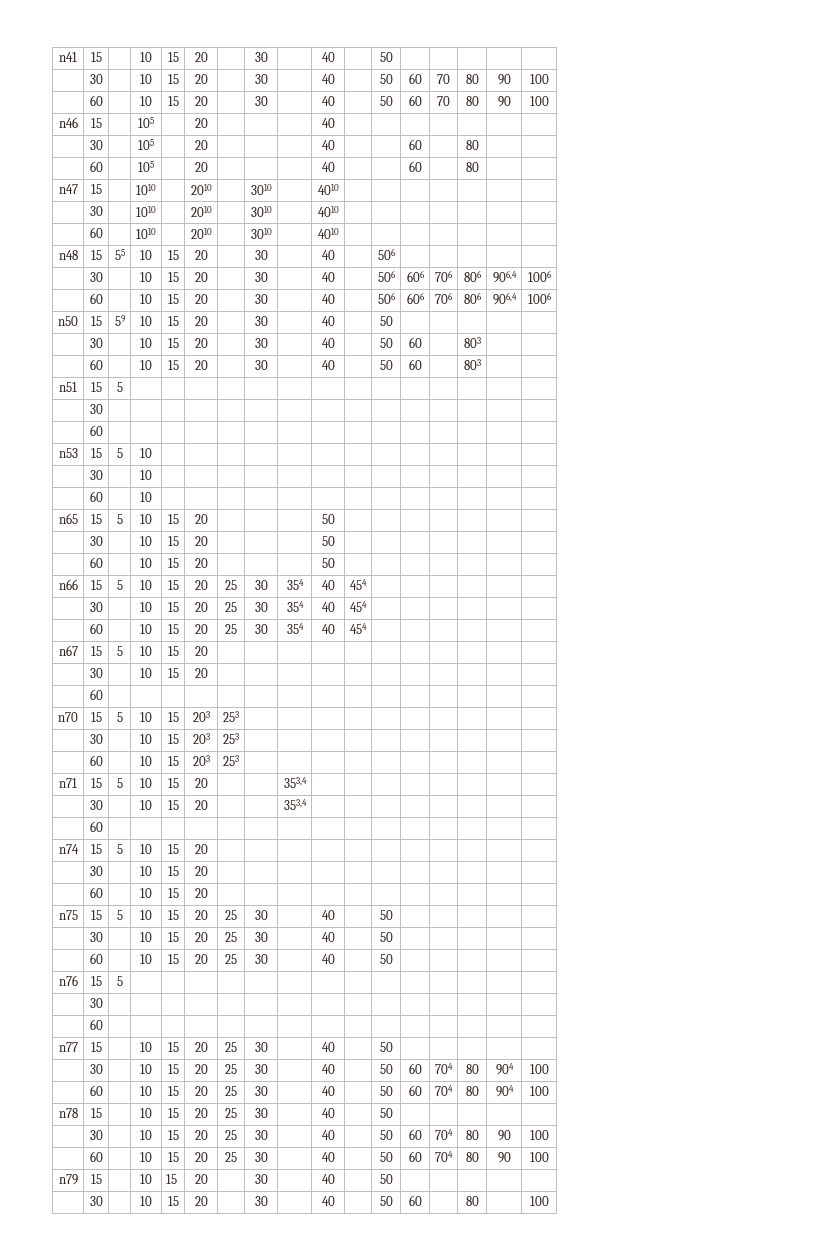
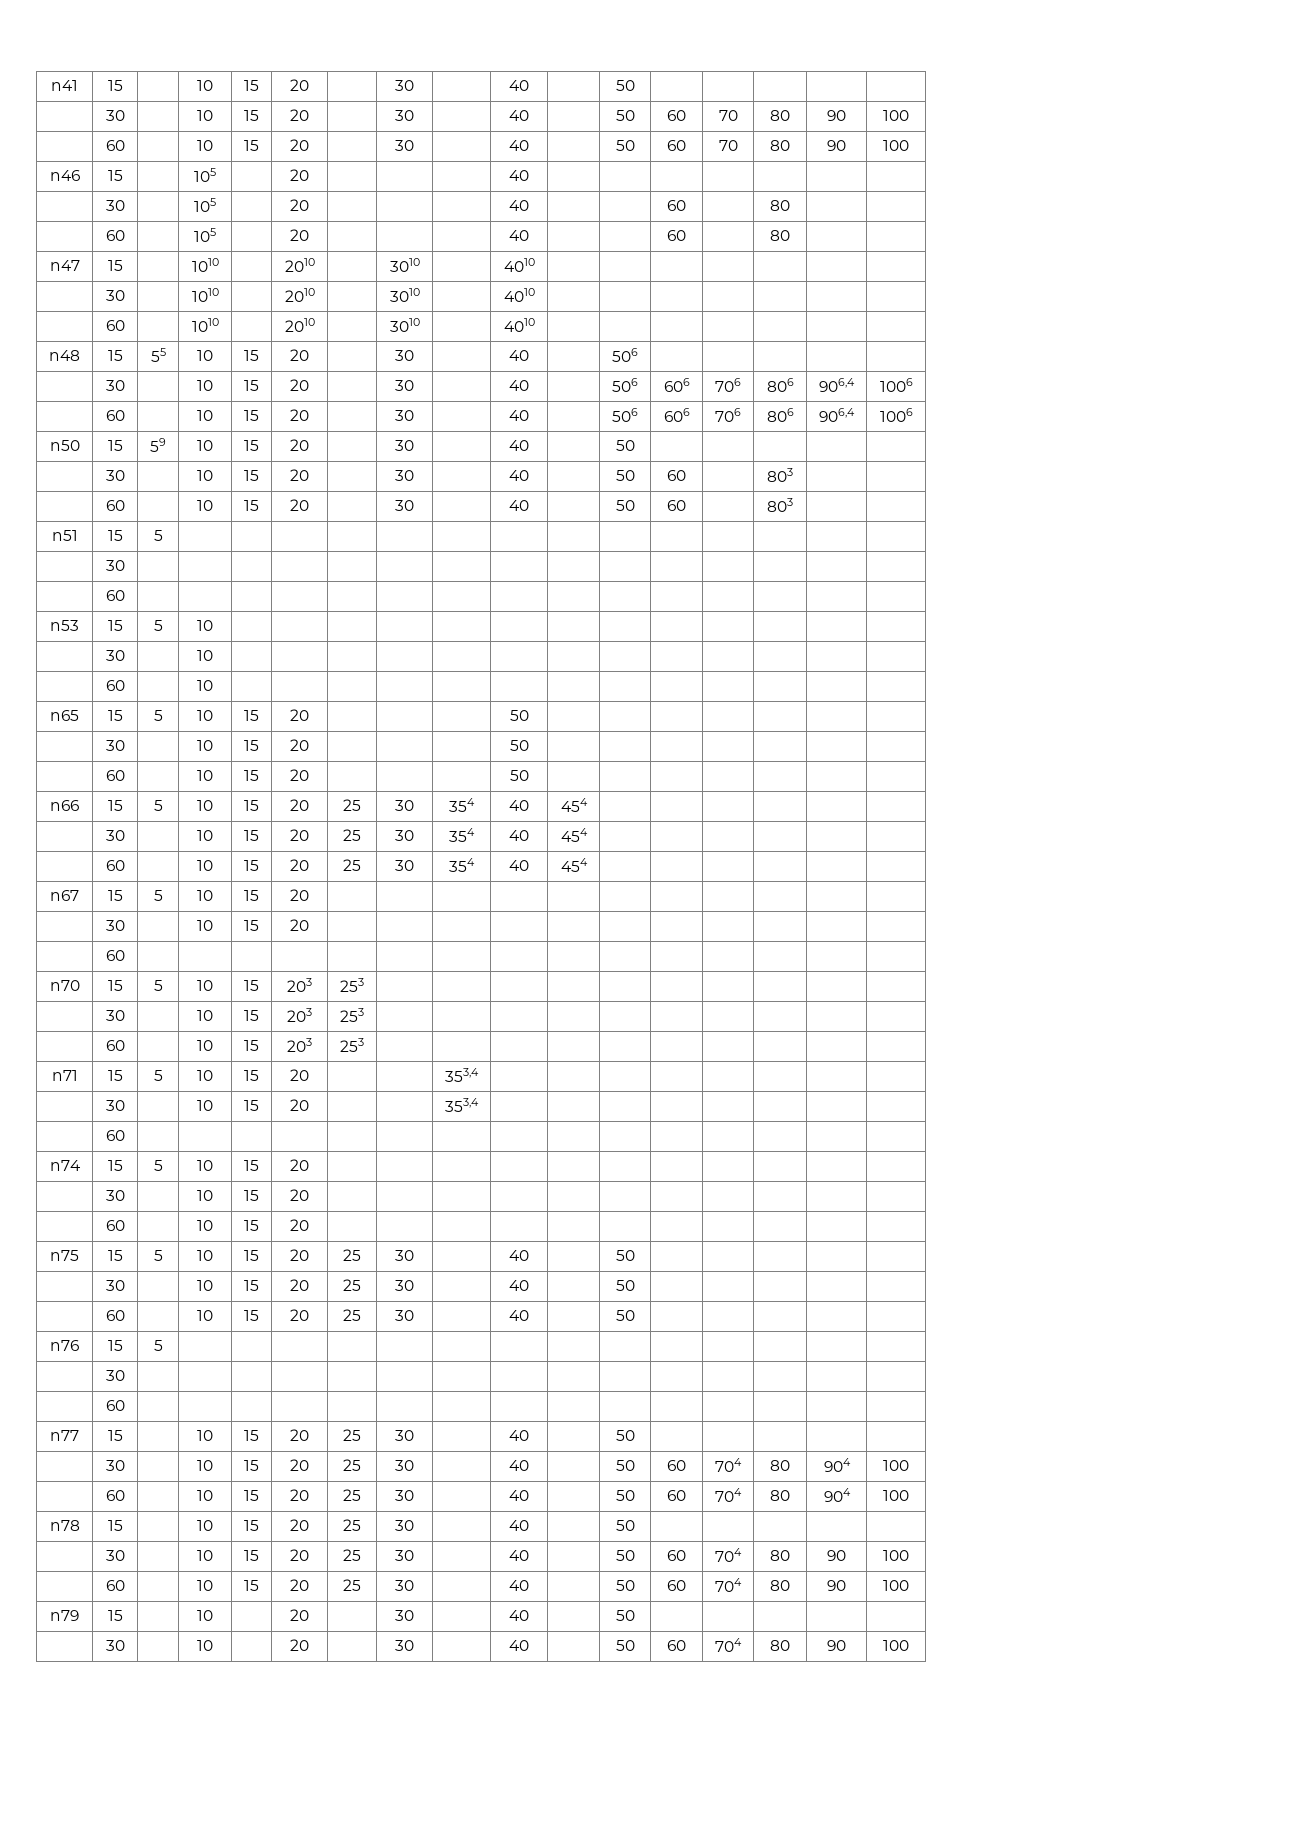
[166,1174,178,1184] [194,1174,208,1184] [254,1174,268,1184] [321,1174,335,1184] [379,1174,393,1184] [89,1196,103,1206] [140,1196,152,1206] [167,1196,179,1206] [194,1196,208,1206] [254,1196,268,1206] [321,1196,335,1206] [379,1196,393,1206] [408,1195,422,1206] [465,1196,479,1206] 15 | 20 | | 30 | | 40 | | 50 | | | | | // | 30 | | 10 | 15 | 20 | | 30 | | 40 | | 50 | 60 | | 80 | -> [290,1609,309,1621] [395,1610,414,1621] [509,1610,529,1621] [615,1610,635,1621] [105,1640,125,1651] [197,1640,213,1651] [290,1639,309,1651] [395,1640,414,1651] [509,1640,529,1651] [615,1640,635,1651] [667,1640,686,1651] [715,1638,742,1652] [770,1640,790,1651] [827,1640,846,1651] | 20 | | 30 | | 40 | | 50 | | | | | // | 30 | | 10 | | 20 | | 30 | | 40 | | 50 | 60 | 704 | 80 | 90

